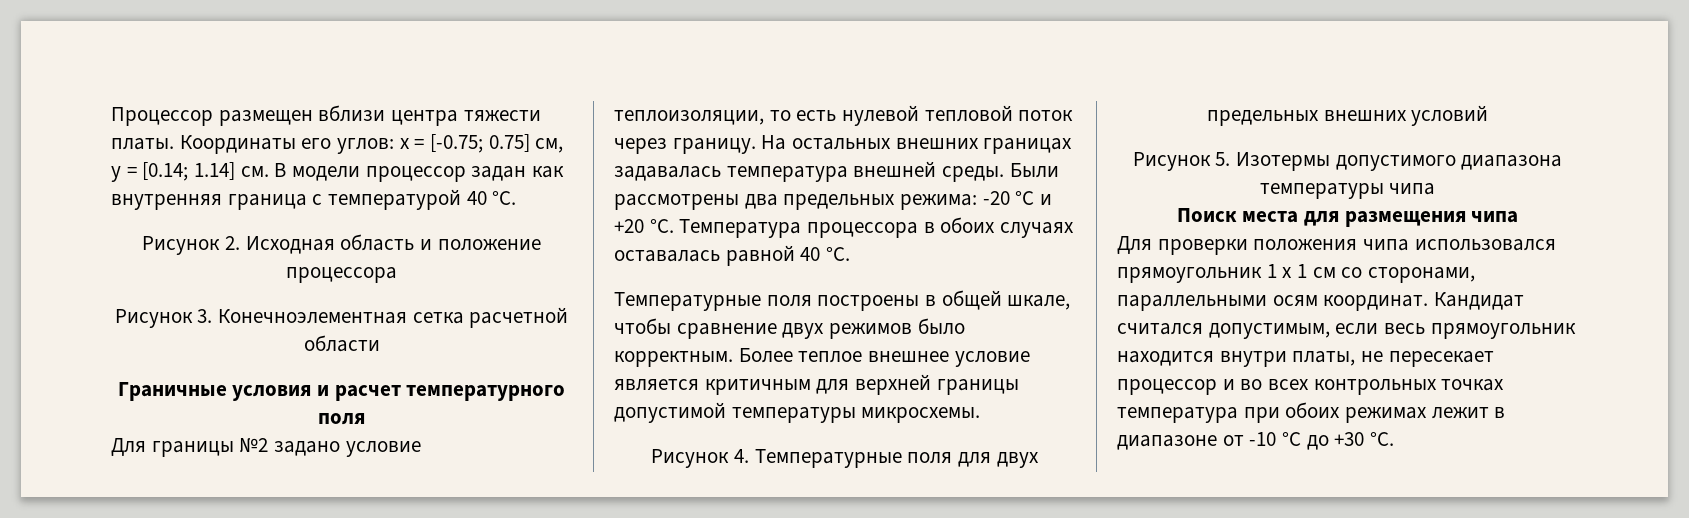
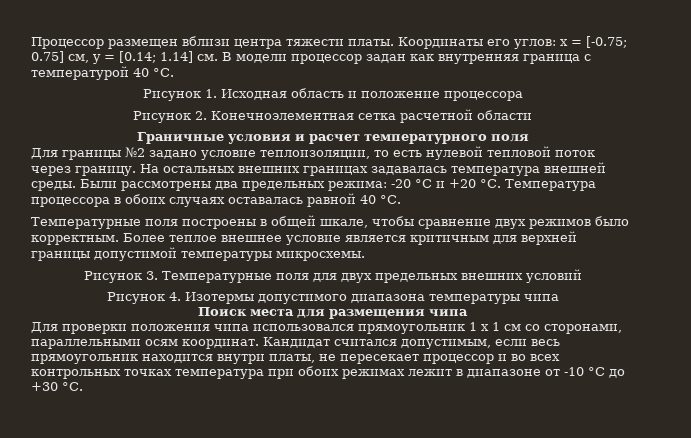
[224,236,240,250] 2. -> [204,89,217,98] 1.
[197,309,213,323] 3. -> [195,111,207,120] 2.
[733,449,749,463] 4. -> [145,271,158,280] 3.
[1215,152,1231,166] 5. -> [168,292,181,301] 4.

